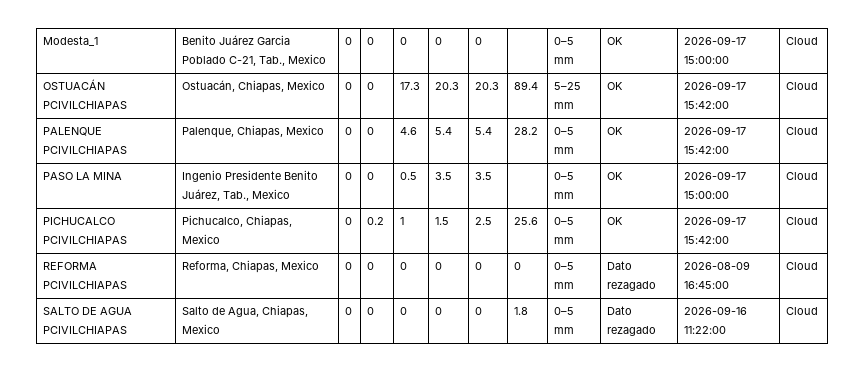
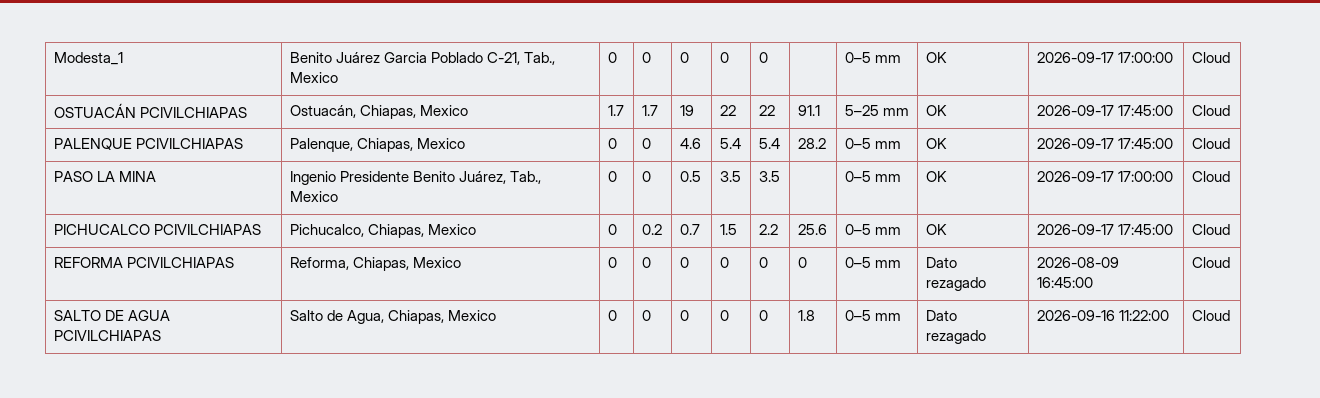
[684,56,730,64] 15:00:00 -> [1117,52,1173,63] 17:00:00
[345,82,353,90] [367,82,375,90] [400,82,421,90] [435,82,460,90] [475,82,500,90] [514,81,539,90] 0 | 0 | 17.3 | 20.3 | 20.3 | 89.4 -> [607,105,624,116] [641,105,658,116] [679,105,694,116] [719,105,736,116] [758,105,775,116] [797,105,820,116] 1.7 | 1.7 | 19 | 22 | 22 | 91.1
[684,101,730,109] 15:42:00 -> [1117,105,1173,116] 17:45:00
[684,146,730,154] 15:42:00 -> [1117,138,1173,149] 17:45:00
[684,191,730,199] 15:00:00 -> [1117,171,1173,182] 17:00:00
[400,217,405,225] 1 -> [679,224,700,235] 0.7
[475,217,493,225] 2.5 -> [758,224,778,235] 2.2
[684,236,730,244] 15:42:00 -> [1117,224,1173,235] 17:45:00

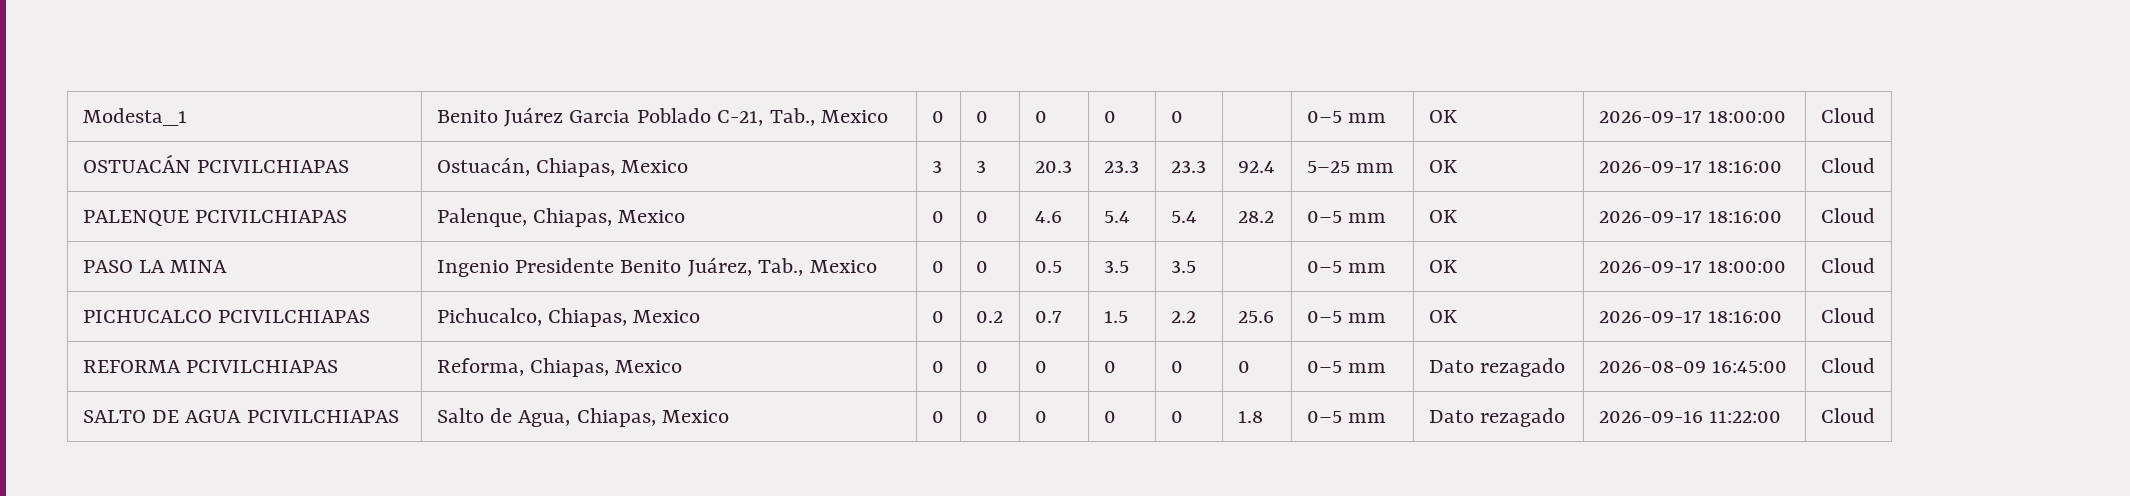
[1117,52,1173,63] 17:00:00 -> [1707,111,1786,123] 18:00:00
[607,105,624,116] [641,105,658,116] [679,105,694,116] [719,105,736,116] [758,105,775,116] [797,105,820,116] 1.7 | 1.7 | 19 | 22 | 22 | 91.1 -> [931,160,942,173] [975,160,986,173] [1034,160,1072,173] [1103,160,1139,173] [1170,160,1206,173] [1237,161,1275,173] 3 | 3 | 20.3 | 23.3 | 23.3 | 92.4
[1117,105,1173,116] 17:45:00 -> [1707,161,1782,173] 18:16:00
[1117,138,1173,149] 17:45:00 -> [1707,211,1782,223] 18:16:00
[1117,171,1173,182] 17:00:00 -> [1707,261,1786,273] 18:00:00
[1117,224,1173,235] 17:45:00 -> [1707,311,1782,323] 18:16:00

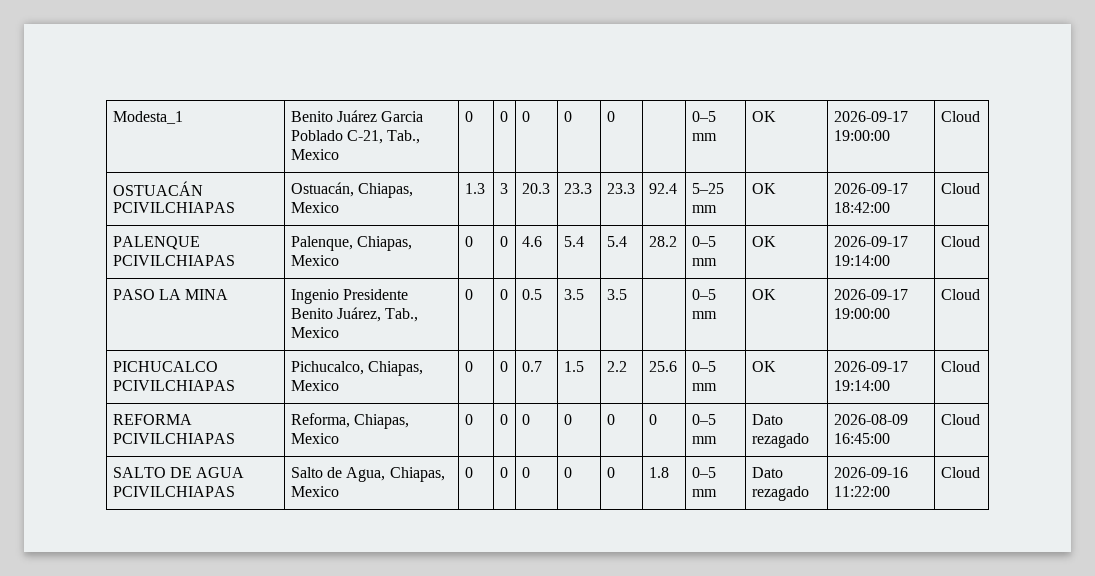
[1707,111,1786,123] 18:00:00 -> [833,130,890,141] 19:00:00
[931,160,942,173] 3 -> [464,183,485,194] 1.3
[1707,161,1782,173] 18:16:00 -> [833,202,890,213] 18:42:00
[1707,211,1782,223] 18:16:00 -> [833,255,890,266] 19:14:00
[1707,261,1786,273] 18:00:00 -> [833,308,890,319] 19:00:00
[975,311,1003,323] 0.2 -> [499,361,508,372] 0
[1707,311,1782,323] 18:16:00 -> [833,380,890,391] 19:14:00

